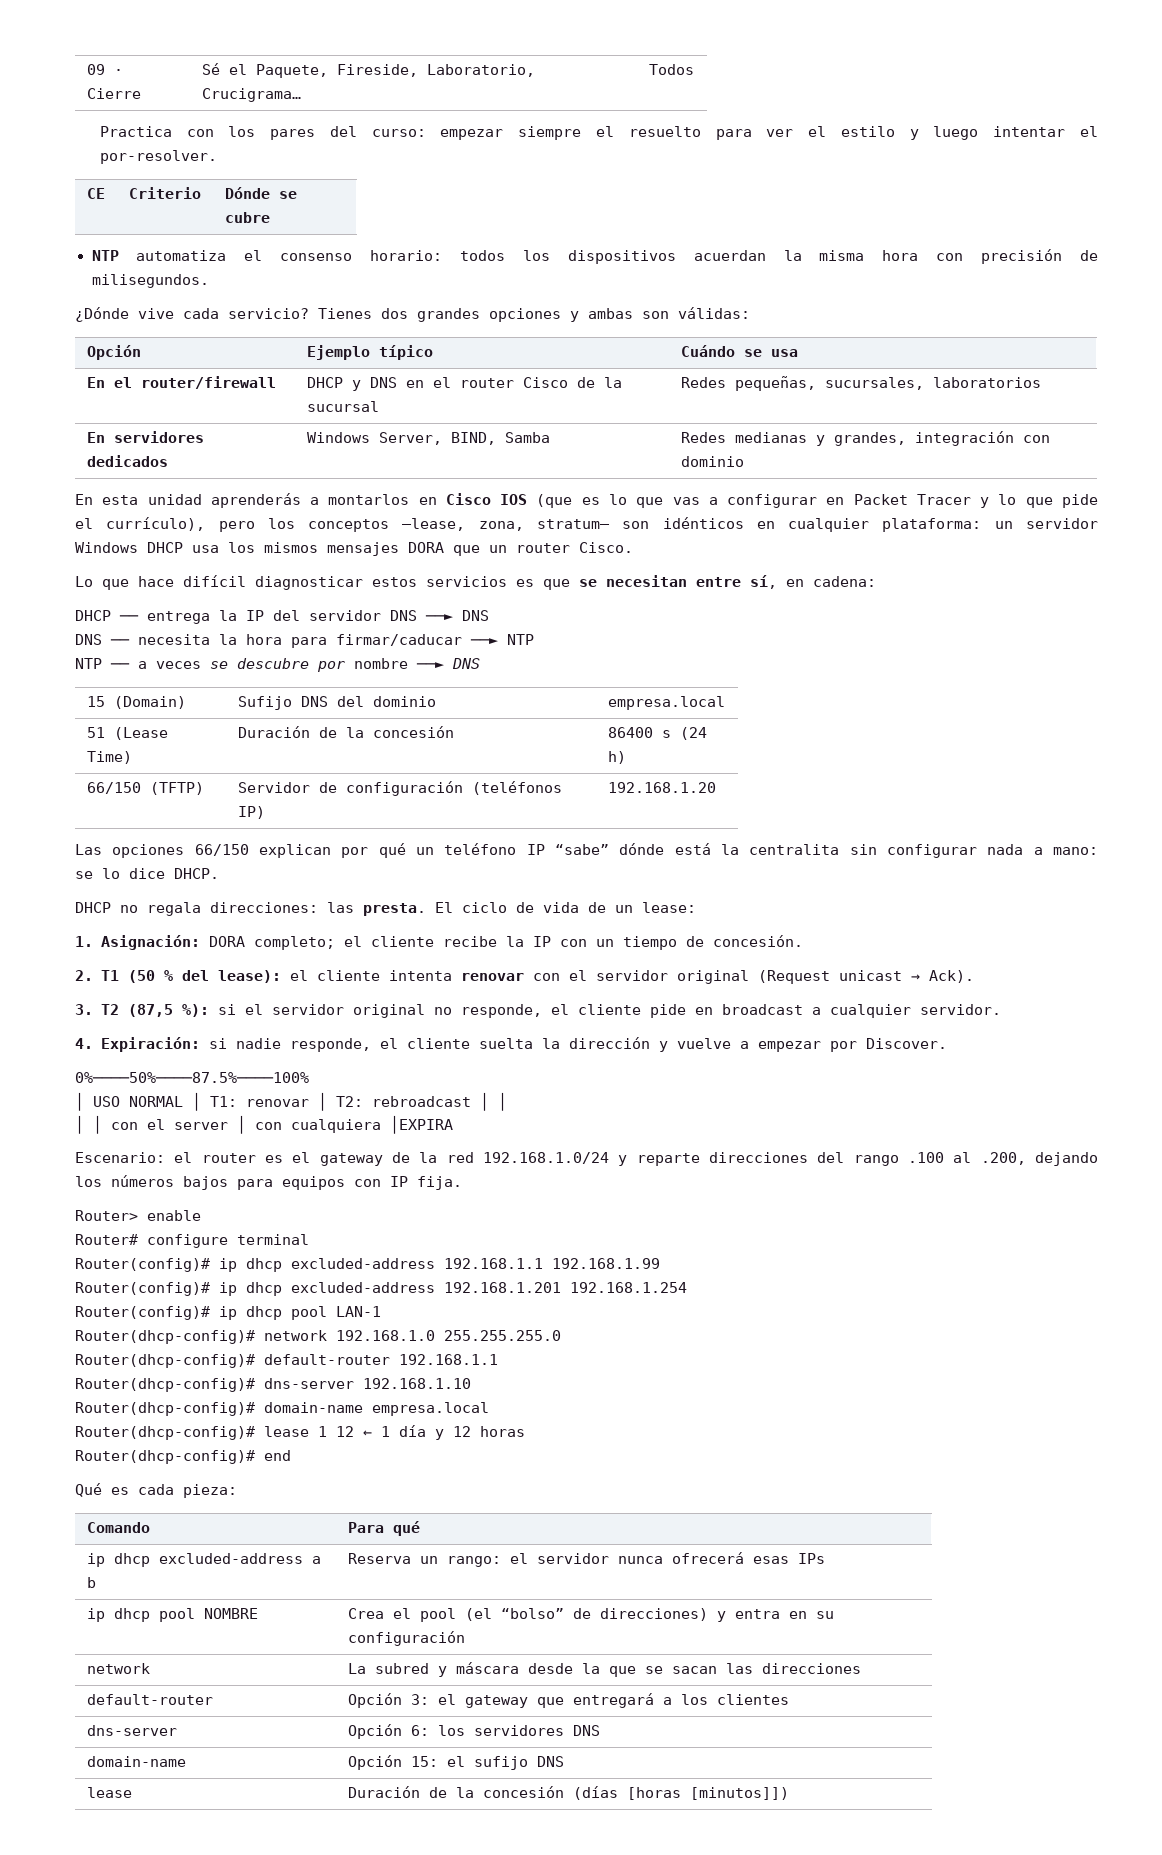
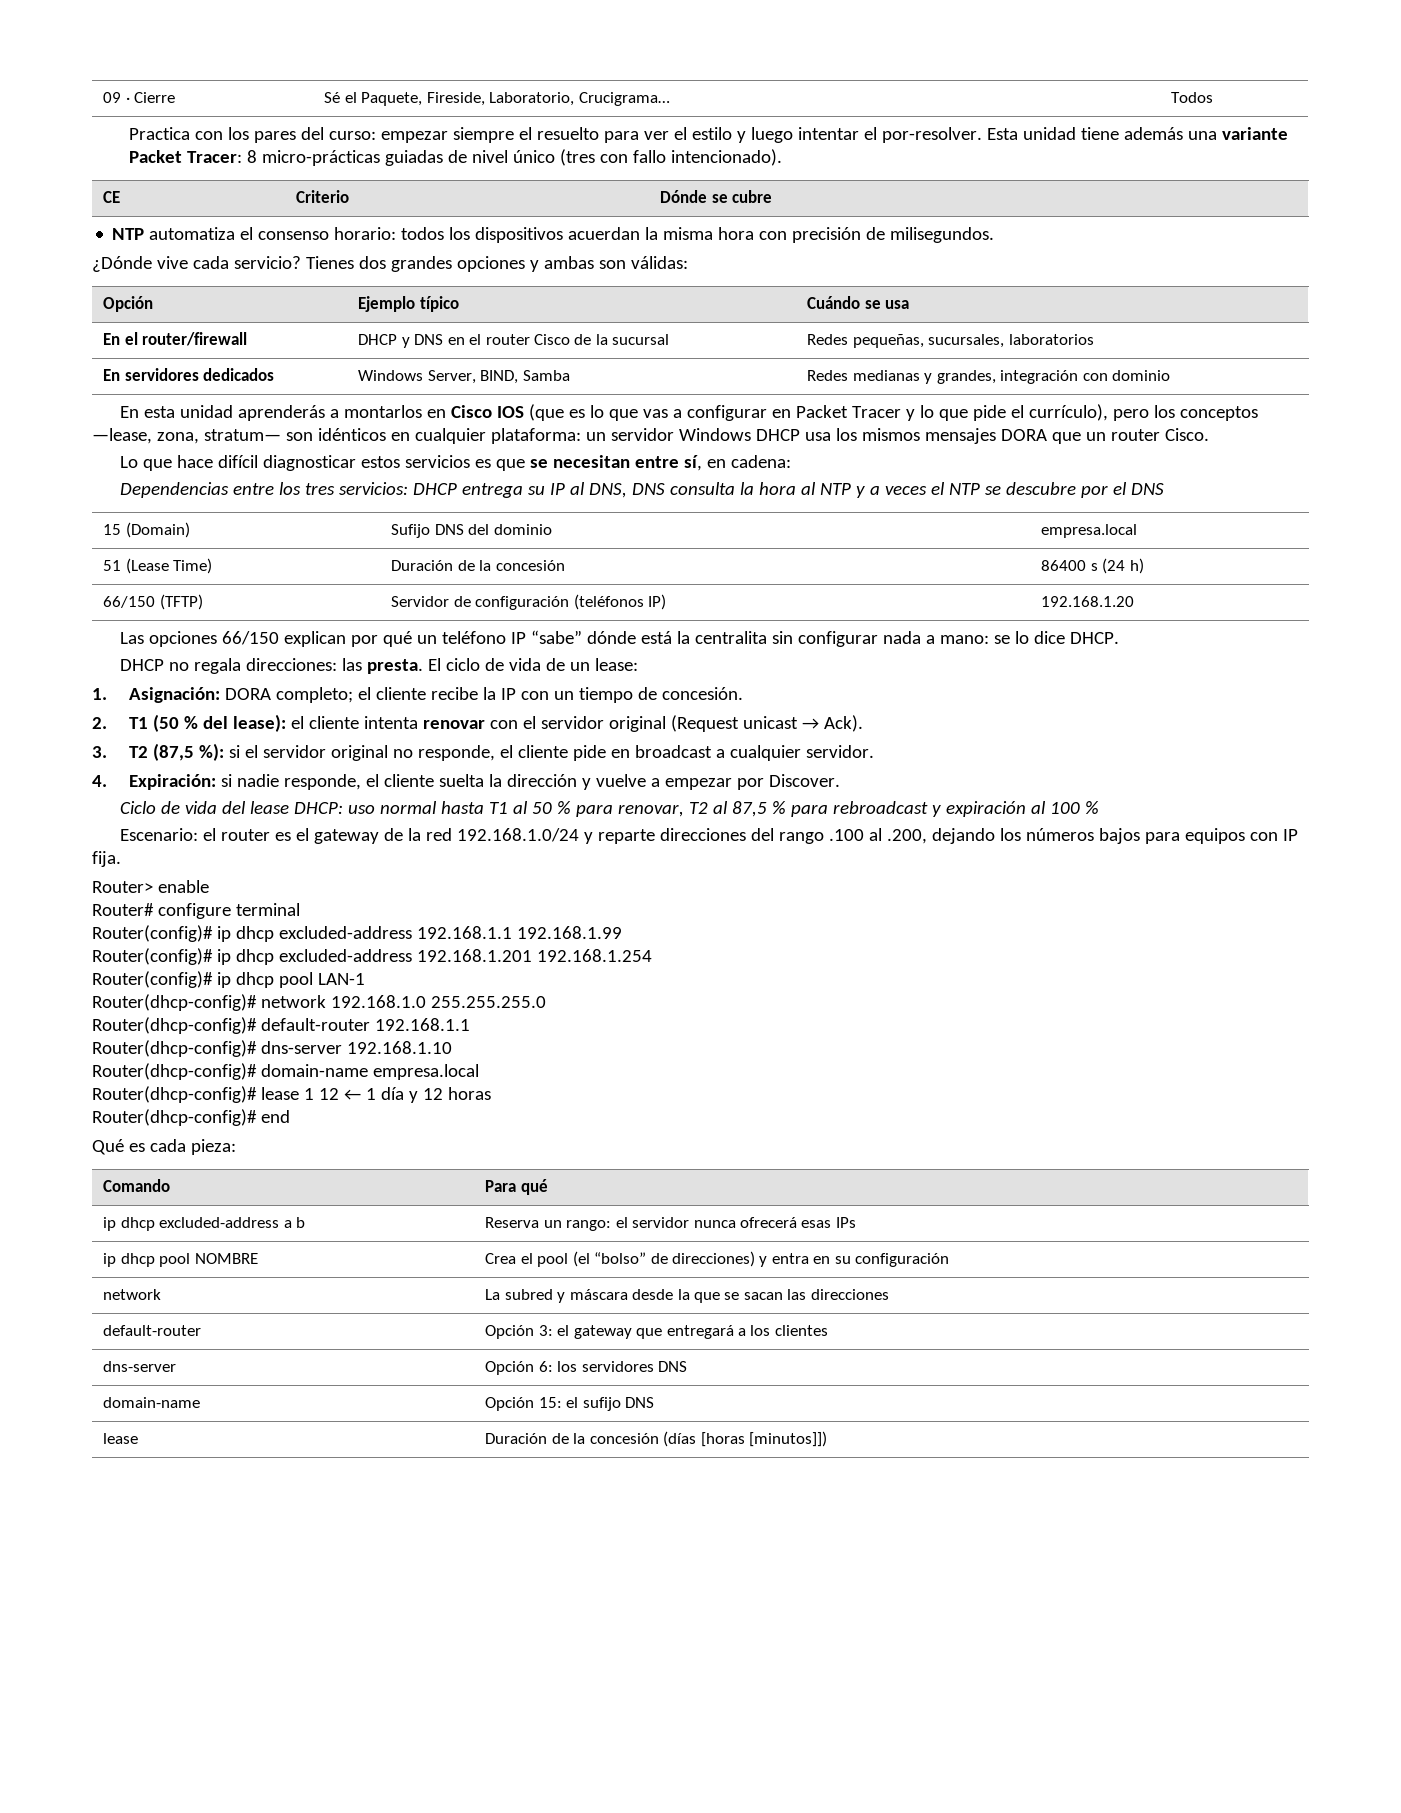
(217, 157) none -> [986,127,1288,140] [128,149,782,166] Esta unidad tiene además una variante Packet Tracer: 8 micro-prácticas guiadas de nivel único (tres con fallo intencionado).
[75,610,489,624] [75,634,534,648] [75,658,201,669] DHCP ── entrega la IP del servidor DNS ──► DNS // DNS ── necesita la hora para firmar/caducar ──► NTP // NTP ── a veces -> [119,482,980,498] Dependencias entre los tres servicios: DHCP entrega su IP al DNS, DNS consulta la hora al NTP y a veces el NTP
[354,658,444,669] nombre ──► -> [1112,482,1127,495] el
[75,1072,309,1083] [75,1092,507,1111] [75,1115,453,1134] 0%────50%────87.5%────100% // │ USO NORMAL │ T1: renovar │ T2: rebroadcast │ │ // │ │ con el server │ con cualquiera │EXPIRA -> [119,801,1099,817] Ciclo de vida del lease DHCP: uso normal hasta T1 al 50 % para renovar, T2 al 87,5 % para rebroadcast y expiración al 100 %

